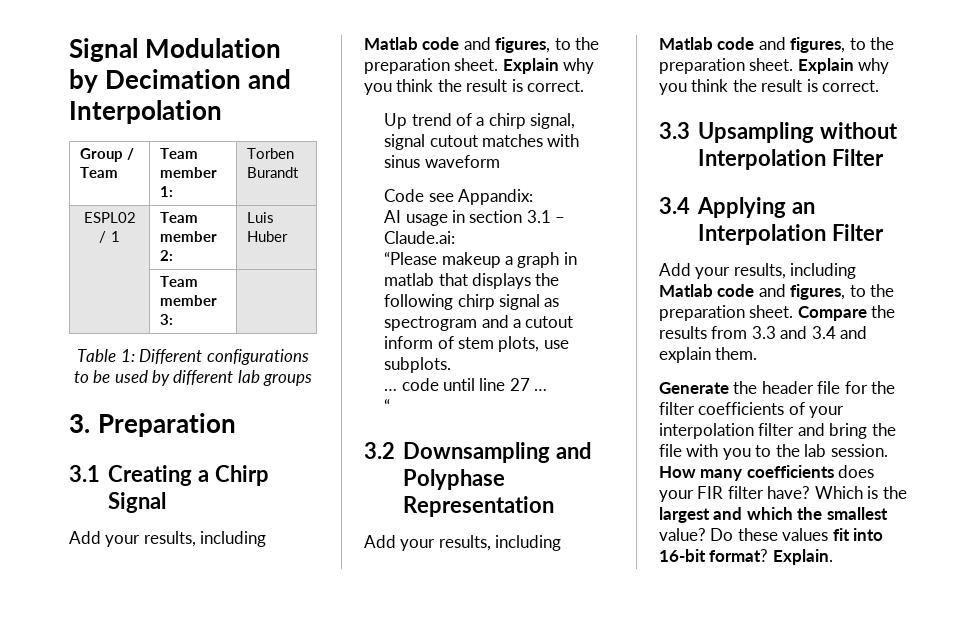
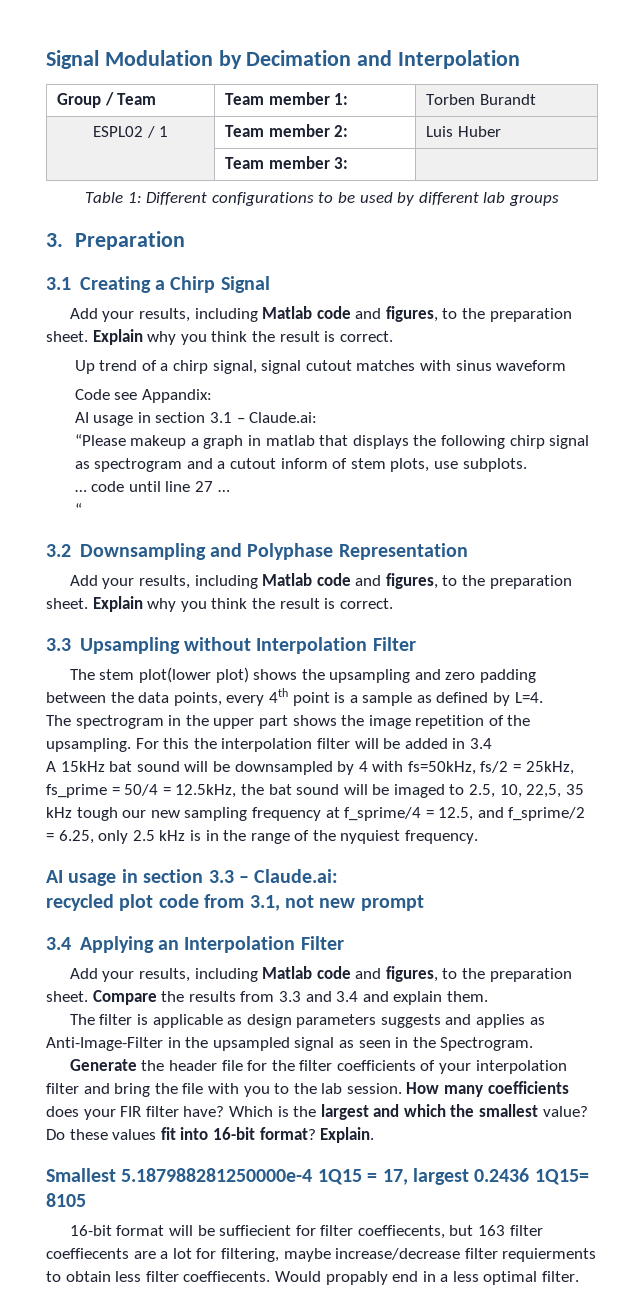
(885, 157) none -> [69,667,537,683] [46,688,543,706] [46,715,531,729] [46,738,492,752] [46,761,574,775] [46,784,584,798] [46,807,586,821] [46,830,479,844] [46,869,339,886] [46,894,424,911] // The stem plot(lower plot) shows the upsampling and zero padding between the data points, every 4th point is a sample as defined by L=4. // The spectrogram in the upper part shows the image repetition of the upsampling. For this the interpolation filter will be added in 3.4 // A 15kHz bat sound will be downsampled by 4 with fs=50kHz, fs/2 = 25kHz, fs_prime = 50/4 = 12.5kHz, the bat sound will be imaged to 2.5, 10, 22,5, 35 kHz tough our new sampling frequency at f_sprime/4 = 12.5, and f_sprime/2 = 6.25, only 2.5 kHz is in the range of the nyquiest frequency. // AI usage in section 3.3 – Claude.ai: // recycled plot code from 3.1, not new prompt
(758, 353) none -> [69,1014,545,1028] [46,1037,534,1051] // The filter is applicable as design parameters suggests and applies as Anti-Image-Filter in the upsampled signal as seen in the Spectrogram.
(833, 557) none -> [46,1168,589,1185] [46,1193,86,1207] [69,1225,543,1239] [46,1248,597,1262] [46,1271,580,1285] // Smallest 5.187988281250000e-4 1Q15 = 17, largest 0.2436 1Q15= 8105 // 16-bit format will be suffiecient for filter coeffiecents, but 163 filter coeffiecents are a lot for filtering, maybe increase/decrease filter requierments to obtain less filter coeffiecents. Would propably end in a less optimal filter.

